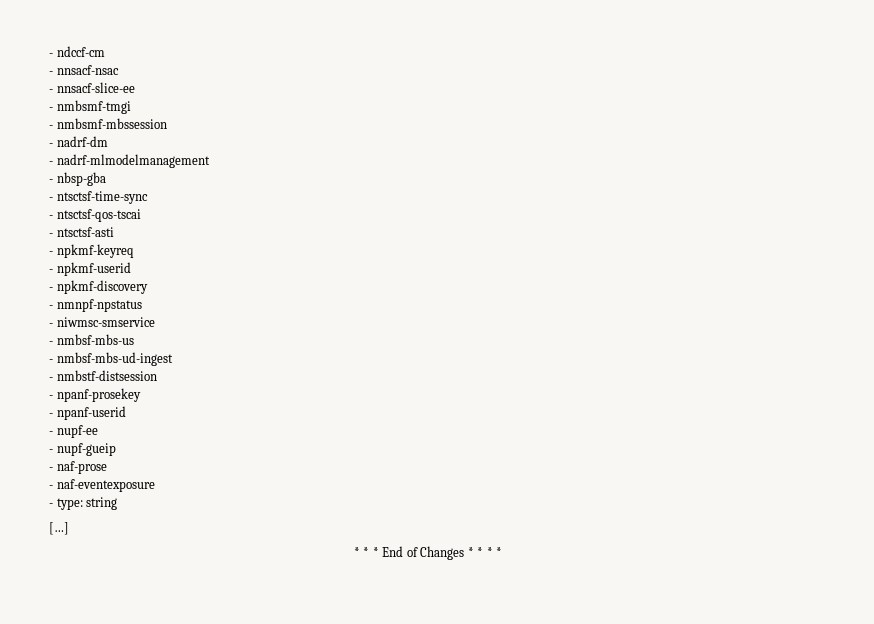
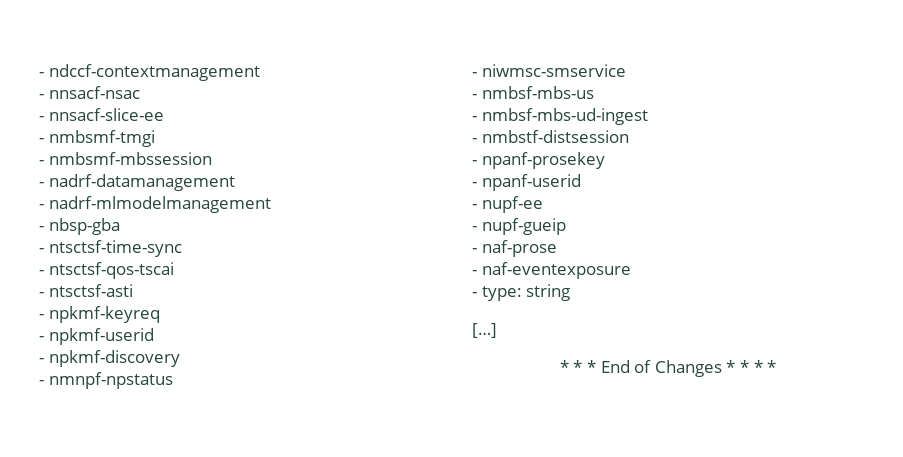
[49,46,105,57] - ndccf-cm -> [39,64,260,81] - ndccf-contextmanagement
[56,136,108,147] nadrf-dm -> [48,174,235,191] nadrf-datamanagement

